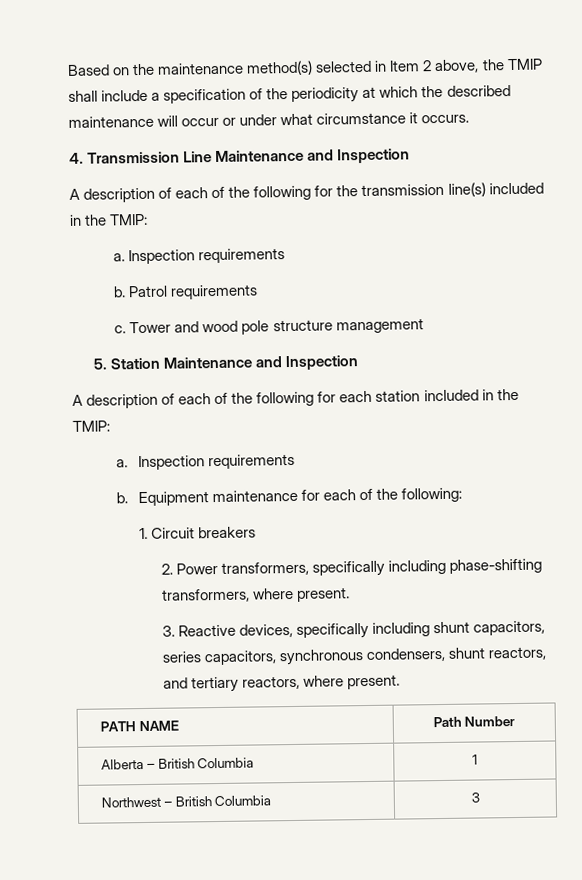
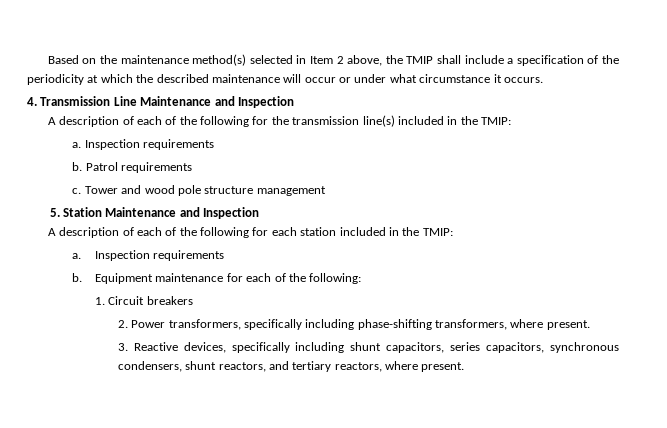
[100,720,179,732] [432,716,516,728] [101,757,255,770] [472,754,478,765] [101,795,272,808] [470,792,480,803] // PATH NAME | Path Number // Alberta – British Columbia | 1 // Northwest – British Columbia | 3 -> (465, 367) none

